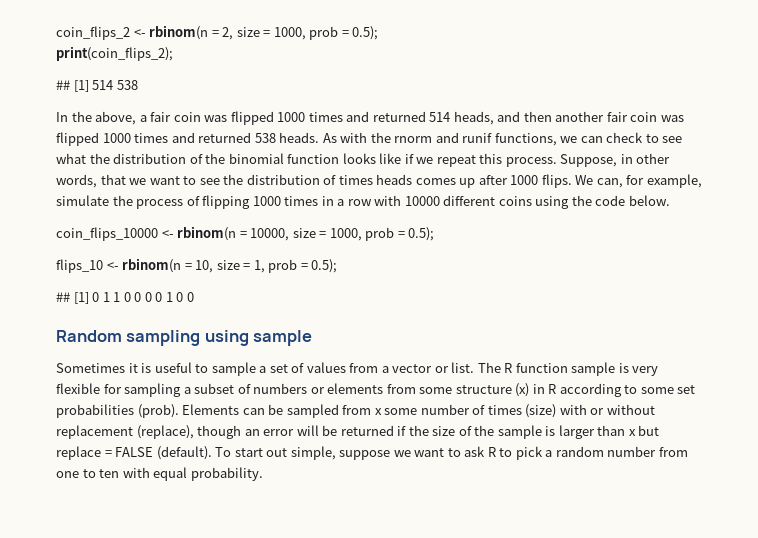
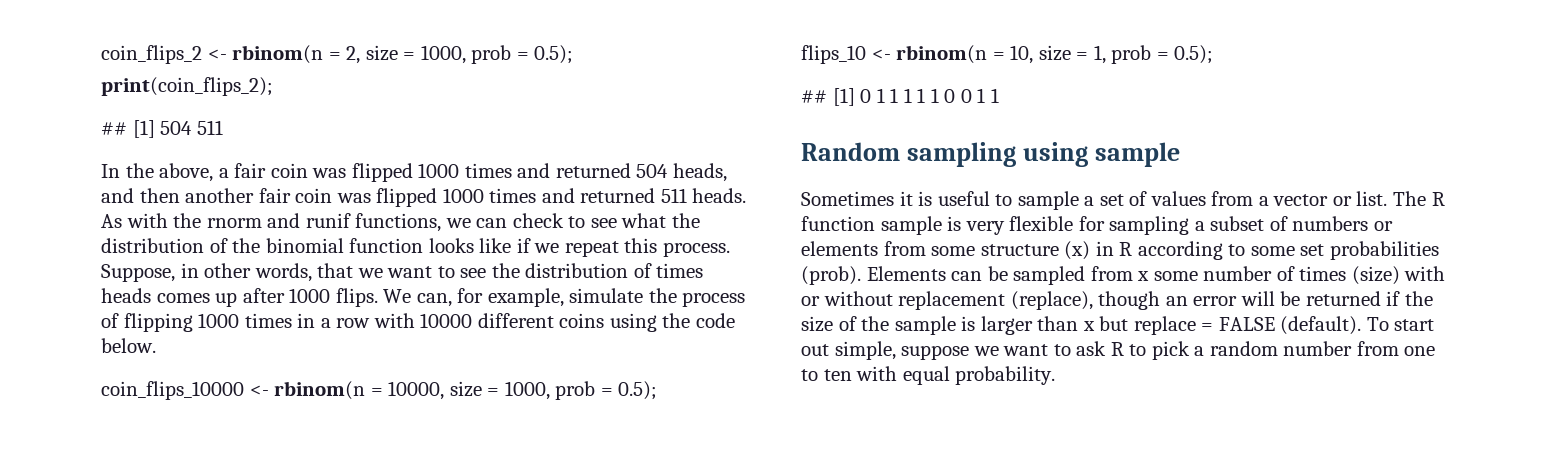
[92,80,138,90] 514 538 -> [160,120,223,135] 504 511
[429,112,451,122] 514 -> [636,164,669,178] 504
[254,133,276,143] 538 -> [660,188,687,203] 511
[123,292,142,302] 0 0 -> [903,88,939,103] 1 1 1
[176,292,194,302] 0 0 -> [990,88,999,103] 1

